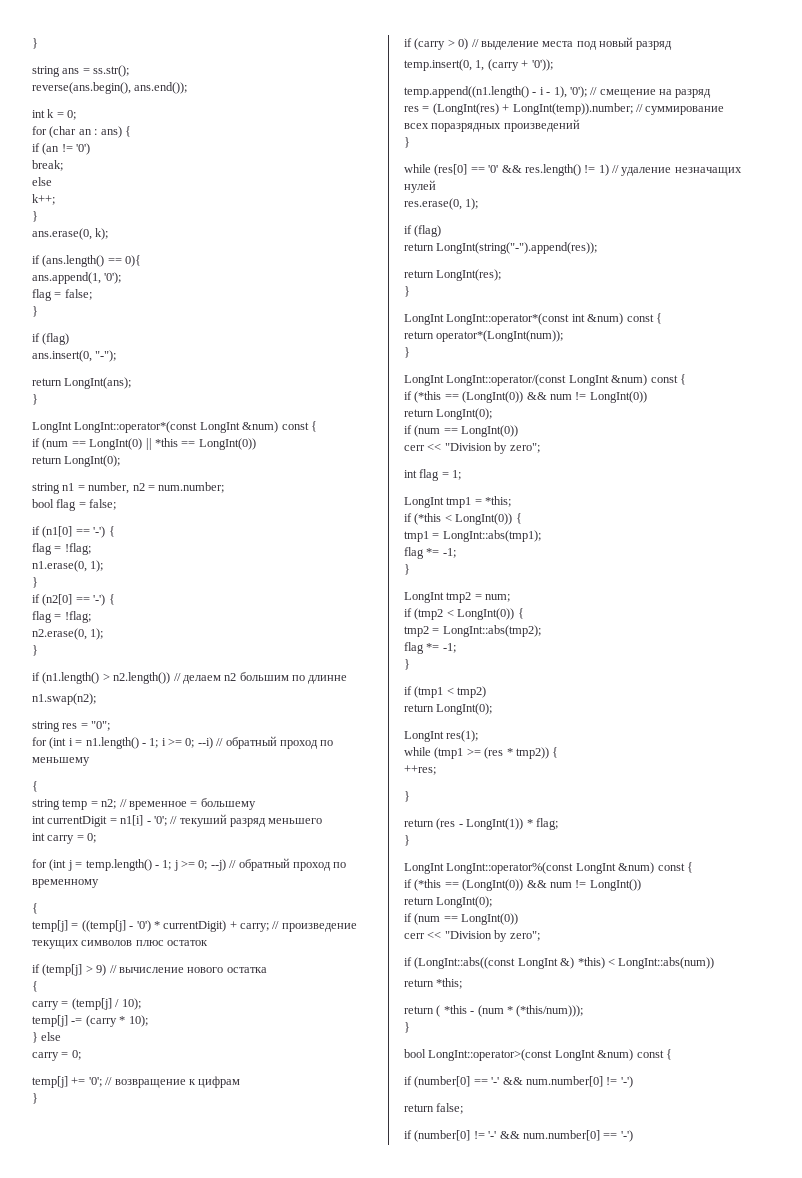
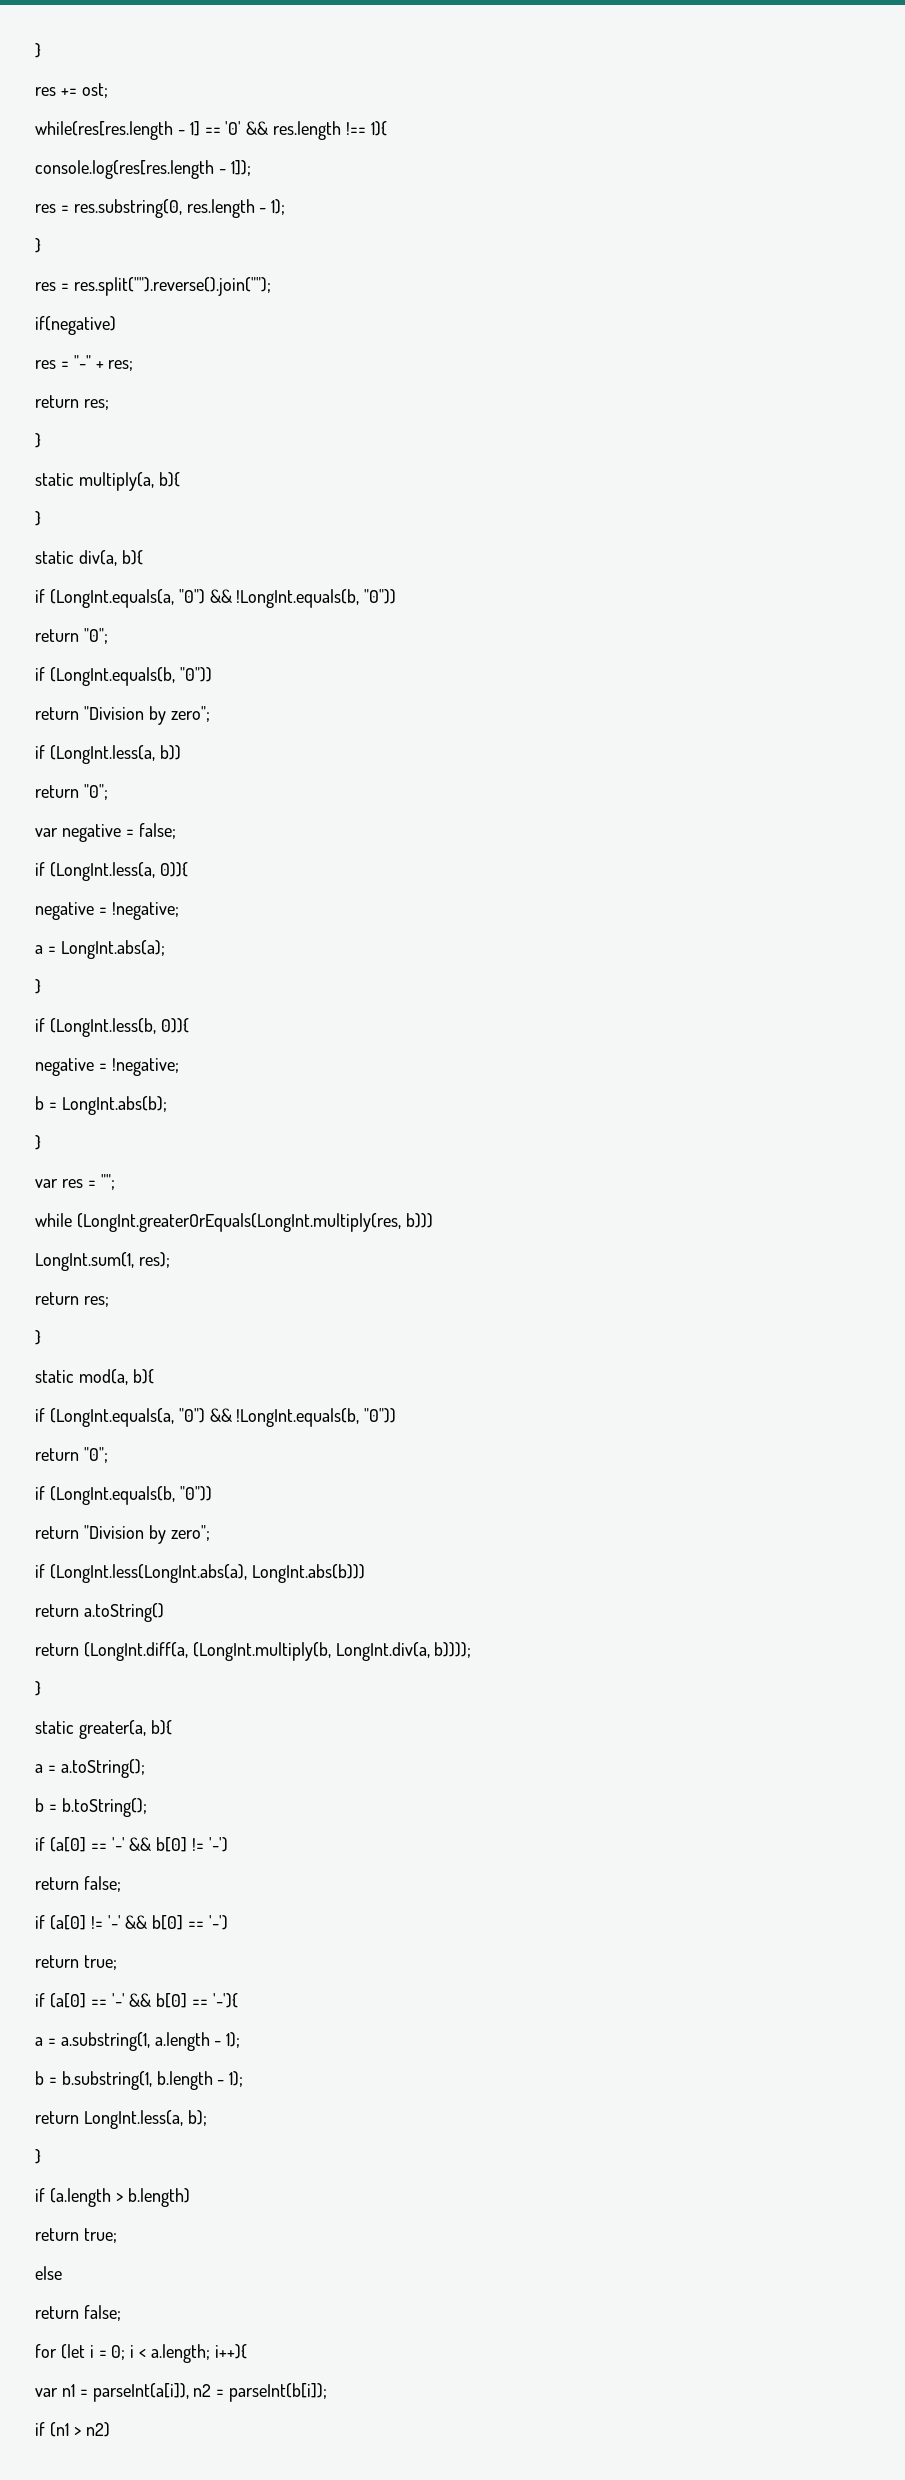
[32,38,38,49] [32,65,130,77] [32,82,188,94] [32,109,77,120] [32,126,131,138] [32,143,91,155] [32,160,63,171] [32,177,52,186] [32,194,55,205] [32,211,38,222] [32,228,109,240] [32,255,142,267] [32,272,122,284] [32,289,92,301] [32,306,38,317] [32,333,70,345] [32,350,117,362] [32,377,132,389] [32,394,38,405] [32,421,317,433] [32,438,256,450] [32,455,121,467] [32,482,225,494] [32,499,117,511] [32,526,115,538] [32,543,91,555] [32,560,104,572] [32,577,38,588] [32,594,115,606] [32,611,91,623] [32,628,104,640] [32,645,38,656] [32,672,348,684] [32,693,96,705] [32,721,111,732] [32,736,334,749] [32,757,90,766] [32,781,38,792] [32,798,256,810] [32,814,323,827] [32,833,97,844] [32,858,347,871] [32,879,99,888] [32,903,38,914] [32,920,357,932] [32,940,209,949] [32,964,267,976] [32,981,38,992] [32,998,141,1010] [32,1015,148,1027] [32,1032,62,1043] [32,1050,81,1061] [32,1076,241,1088] [32,1093,38,1104] [404,37,673,50] [404,59,553,71] [404,86,712,98] [404,103,725,115] [404,119,580,132] [404,137,410,148] [404,164,742,176] [404,180,436,193] [404,198,479,210] [404,225,442,237] [404,242,598,254] [404,269,502,281] [404,286,410,297] [404,313,662,325] [404,330,564,342] [404,347,410,358] [404,374,686,386] [404,391,647,403] [404,408,493,420] [404,425,519,437] [404,442,540,454] [404,469,462,481] [404,496,512,508] [404,513,522,525] [404,530,541,542] [404,547,456,559] [404,564,410,575] [404,592,511,603] [404,608,524,620] [404,625,541,637] [404,642,456,654] [404,659,410,670] [404,686,487,698] [404,703,493,715] [404,730,479,742] [404,747,559,759] [404,765,436,775] [404,791,410,802] [404,818,558,830] [404,835,410,846] [404,862,693,874] [404,879,641,891] [404,896,493,908] [404,913,519,925] [404,930,540,942] [404,957,715,969] [404,978,463,989] [404,1005,584,1017] [404,1022,410,1033] [404,1049,672,1061] [404,1076,603,1088] } // string ans = ss.str(); // reverse(ans.begin(), ans.end()); // int k = 0; // for (char an : ans) { // if (an != '0') // break; // else // k++; // } // ans.erase(0, k); // if (ans.length() == 0){ // ans.append(1, '0'); // flag = false; // } // if (flag) // ans.insert(0, "-"); // return LongInt(ans); // } // LongInt LongInt::operator*(const LongInt &num) const { // if (num == LongInt(0) || *this == LongInt(0)) // return LongInt(0); // string n1 = number, n2 = num.number; // bool flag = false; // if (n1[0] == '-') { // flag = !flag; // n1.erase(0, 1); // } // if (n2[0] == '-') { // flag = !flag; // n2.erase(0, 1); // } // if (n1.length() > n2.length()) // делаем n2 большим по длинне // n1.swap(n2); // string res = "0"; // for (int i = n1.length() - 1; i >= 0; --i) // обратный проход по меньшему // { // string temp = n2; // временное = большему // int currentDigit = n1[i] - '0'; // текуший разряд меньшего // int carry = 0; // for (int j = temp.length() - 1; j >= 0; --j) // обратный проход по временному // { // temp[j] = ((temp[j] - '0') * currentDigit) + carry; // произведение текущих символов плюс остаток // if (temp[j] > 9) // вычисление нового остатка // { // carry = (temp[j] / 10); // temp[j] -= (carry * 10); // } else // carry = 0; // temp[j] += '0'; // возвращение к цифрам // } // if (carry > 0) // выделение места под новый разряд // temp.insert(0, 1, (carry + '0')); // temp.append((n1.length() - i - 1), '0'); // смещение на разряд // res = (LongInt(res) + LongInt(temp)).number; // суммирование всех поразрядных произведений // } // while (res[0] == '0' && res.length() != 1) // удаление незначащих нулей // res.erase(0, 1); // if (flag) // return LongInt(string("-").append(res)); // return LongInt(res); // } // LongInt LongInt::operator*(const int &num) const { // return operator*(LongInt(num)); // } // LongInt LongInt::operator/(const LongInt &num) const { // if (*this == (LongInt(0)) && num != LongInt(0)) // return LongInt(0); // if (num == LongInt(0)) // cerr << "Division by zero"; // int flag = 1; // LongInt tmp1 = *this; // if (*this < LongInt(0)) { // tmp1 = LongInt::abs(tmp1); // flag *= -1; // } // LongInt tmp2 = num; // if (tmp2 < LongInt(0)) { // tmp2 = LongInt::abs(tmp2); // flag *= -1; // } // if (tmp1 < tmp2) // return LongInt(0); // LongInt res(1); // while (tmp1 >= (res * tmp2)) { // ++res; // } // return (res - LongInt(1)) * flag; // } // LongInt LongInt::operator%(const LongInt &num) const { // if (*this == (LongInt(0)) && num != LongInt()) // return LongInt(0); // if (num == LongInt(0)) // cerr << "Division by zero"; // if (LongInt::abs((const LongInt &) *this) < LongInt::abs(num)) // return *this; // return ( *this - (num * (*this/num))); // } // bool LongInt::operator>(const LongInt &num) const { // if (number[0] == '-' && num.number[0] -> [35,43,41,58] [35,83,108,98] [35,121,387,140] [35,160,251,179] [35,199,286,218] [35,238,41,253] [35,277,271,296] [35,316,116,335] [35,355,134,371] [35,395,109,410] [35,433,41,448] [35,472,180,491] [35,511,41,526] [35,550,143,566] [35,589,397,608] [35,628,108,644] [35,667,212,686] [35,706,210,725] [35,745,181,764] [35,784,108,800] [35,823,176,842] [35,862,188,881] [35,902,179,920] [35,940,165,959] [35,979,41,994] [35,1018,189,1037] [35,1058,179,1076] [35,1096,167,1115] [35,1135,41,1150] [35,1174,115,1190] [35,1213,433,1232] [35,1252,170,1271] [35,1292,109,1307] [35,1330,41,1345] [35,1369,154,1385] [35,1408,397,1427] [35,1447,108,1463] [35,1486,212,1505] [35,1525,210,1544] [35,1564,365,1583] [35,1603,164,1622] [35,1642,472,1661] [35,1681,41,1696] [35,1720,172,1739] [35,1759,145,1778] [35,1798,147,1817] [35,1837,188,1852] } // res += ost; // while(res[res.length - 1] == '0' && res.length !== 1){ // console.log(res[res.length - 1]); // res = res.substring(0, res.length - 1); // } // res = res.split("").reverse().join(""); // if(negative) // res = "-" + res; // return res; // } // static multiply(a, b){ // } // static div(a, b){ // if (LongInt.equals(a, "0") && !LongInt.equals(b, "0")) // return "0"; // if (LongInt.equals(b, "0")) // return "Division by zero"; // if (LongInt.less(a, b)) // return "0"; // var negative = false; // if (LongInt.less(a, 0)){ // negative = !negative; // a = LongInt.abs(a); // } // if (LongInt.less(b, 0)){ // negative = !negative; // b = LongInt.abs(b); // } // var res = ""; // while (LongInt.greaterOrEquals(LongInt.multiply(res, b))) // LongInt.sum(1, res); // return res; // } // static mod(a, b){ // if (LongInt.equals(a, "0") && !LongInt.equals(b, "0")) // return "0"; // if (LongInt.equals(b, "0")) // return "Division by zero"; // if (LongInt.less(LongInt.abs(a), LongInt.abs(b))) // return a.toString() // return (LongInt.diff(a, (LongInt.multiply(b, LongInt.div(a, b)))); // } // static greater(a, b){ // a = a.toString(); // b = b.toString(); // if (a[0] == '-' && b[0]
[414,1130,471,1142] (number[0] -> [49,1915,86,1930] (a[0]
[522,1130,633,1142] num.number[0] == '-') -> [152,1915,228,1930] [35,1955,117,1970] [35,1993,238,2008] [35,2032,241,2051] [35,2071,244,2090] [35,2110,207,2129] [35,2149,41,2164] [35,2188,190,2207] [35,2228,117,2243] [35,2266,62,2280] [35,2305,121,2321] [35,2344,247,2363] [35,2383,328,2402] [35,2422,110,2437] b[0] == '-') // return true; // if (a[0] == '-' && b[0] == '-'){ // a = a.substring(1, a.length - 1); // b = b.substring(1, b.length - 1); // return LongInt.less(a, b); // } // if (a.length > b.length) // return true; // else // return false; // for (let i = 0; i < a.length; i++){ // var n1 = parseInt(a[i]), n2 = parseInt(b[i]); // if (n1 > n2)

